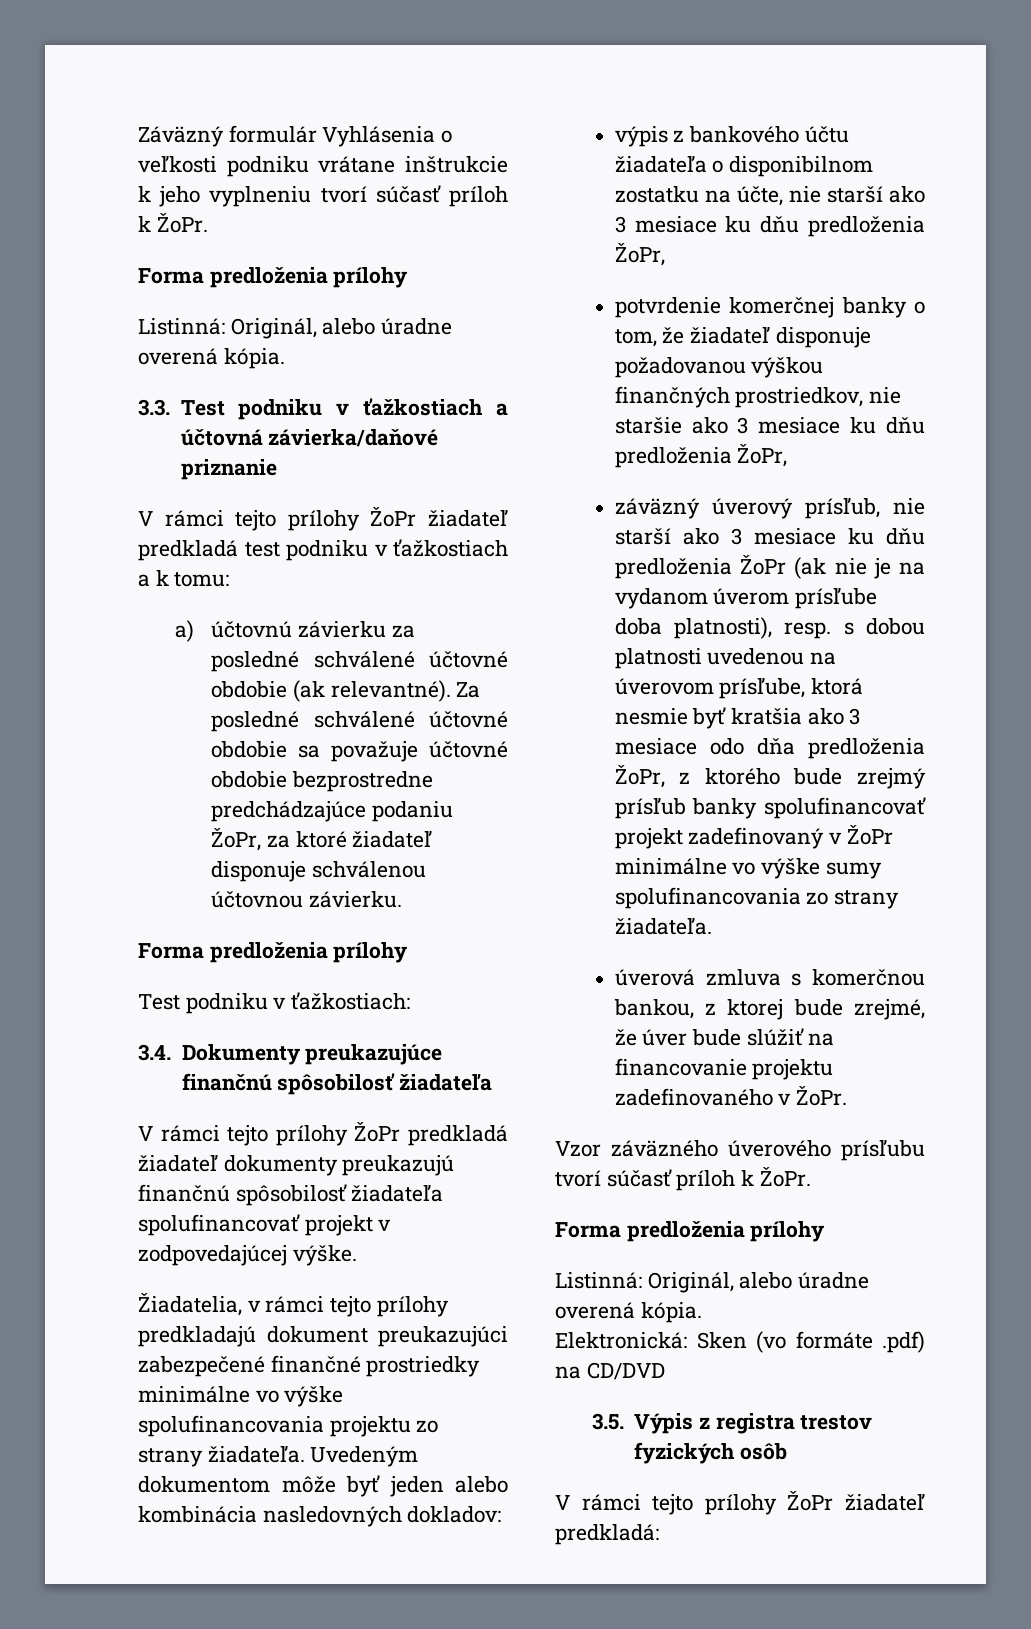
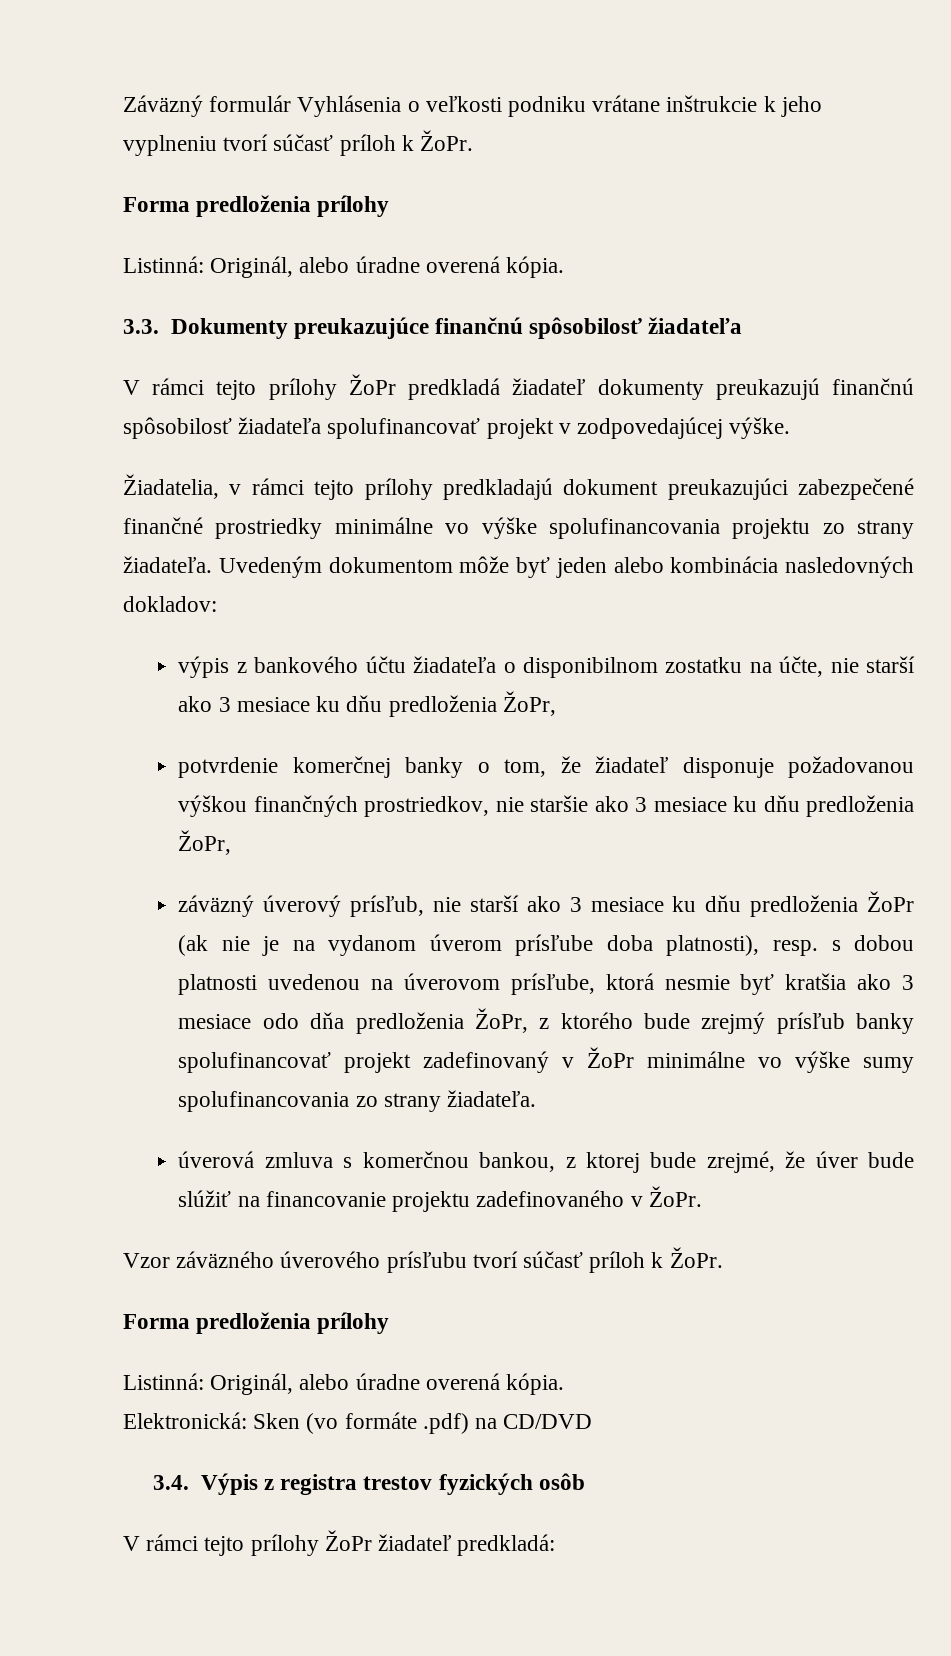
[180,398,508,420] [180,429,439,447] [180,459,277,480] [138,507,508,531] [138,539,508,561] [138,570,230,587] [174,620,415,642] [211,651,508,672] [211,680,481,702] [211,711,508,732] [211,741,508,762] [211,771,434,792] [211,801,454,822] [211,828,433,851] [211,861,427,882] [211,891,403,908] [138,942,409,963] [138,992,411,1014] [138,1044,171,1061] Test podniku v ťažkostiach a účtovná závierka/daňové priznanie // V rámci tejto prílohy ŽoPr žiadateľ predkladá test podniku v ťažkostiach a k tomu: // a) účtovnú závierku za posledné schválené účtovné obdobie (ak relevantné). Za posledné schválené účtovné obdobie sa považuje účtovné obdobie bezprostredne predchádzajúce podaniu ŽoPr, za ktoré žiadateľ disponuje schválenou účtovnou závierku. // Forma predloženia prílohy // Test podniku v ťažkostiach: // 3.4. -> (159, 326) none
[591,1413,624,1430] 3.5. -> [153,1475,190,1490] 3.4.

